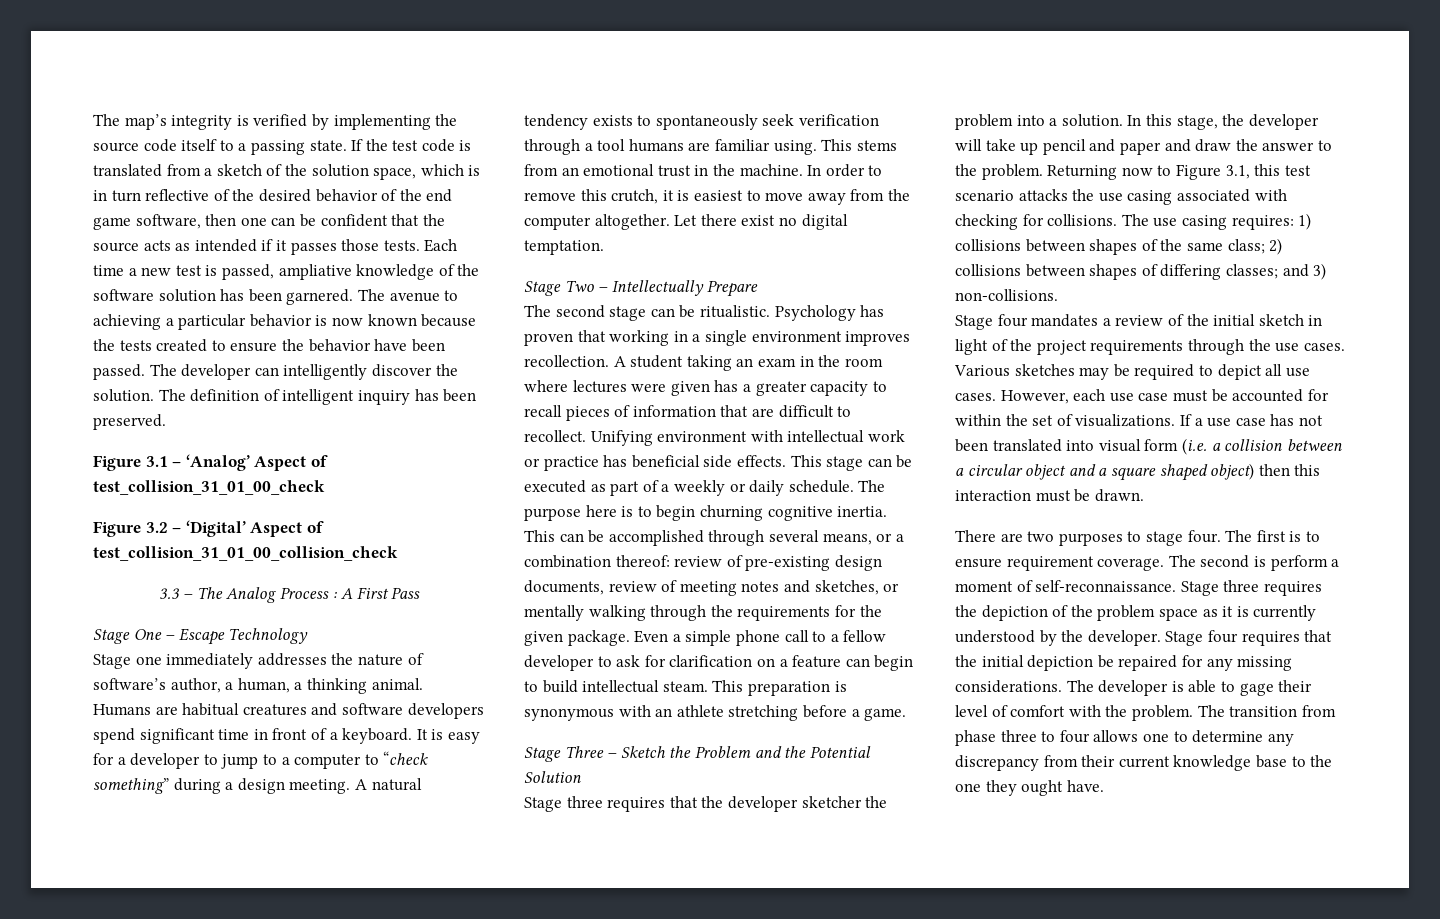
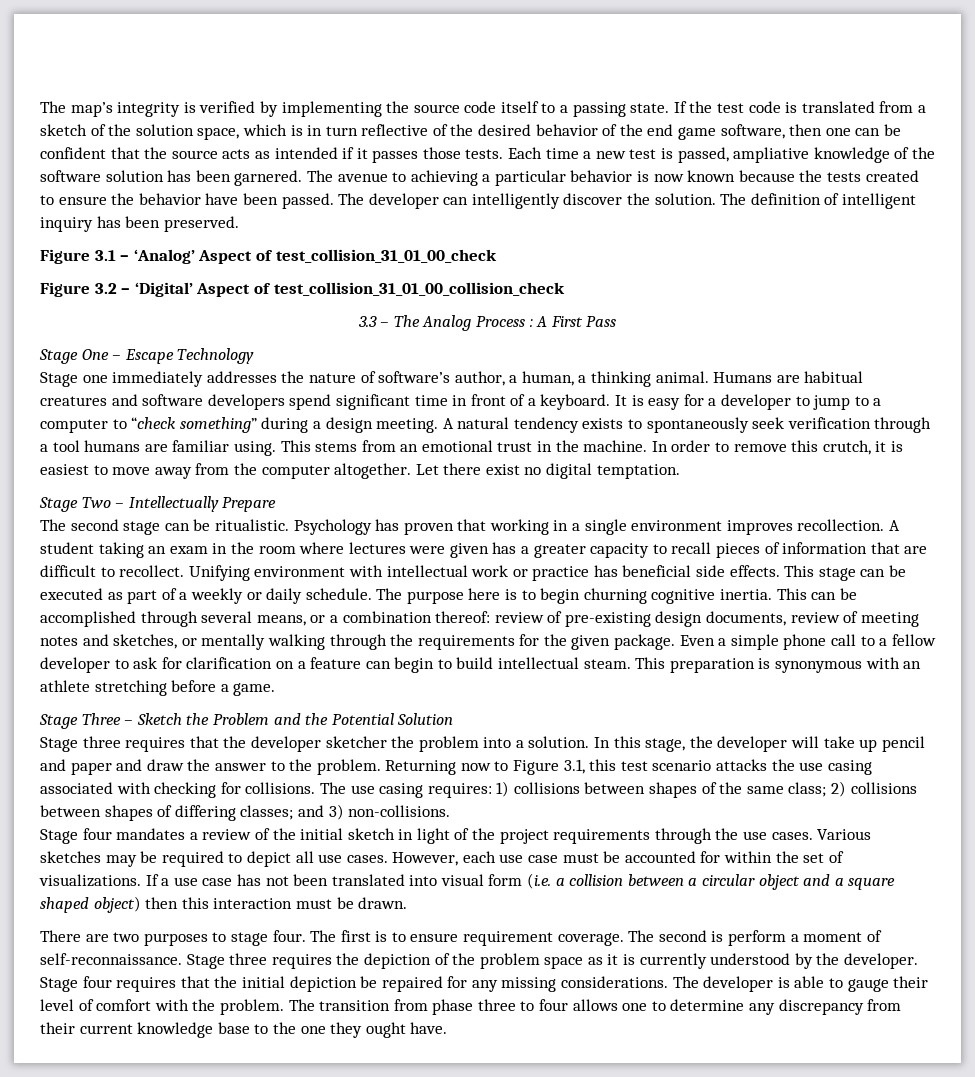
[1239,683,1274,696] gage -> [847,979,889,992] gauge

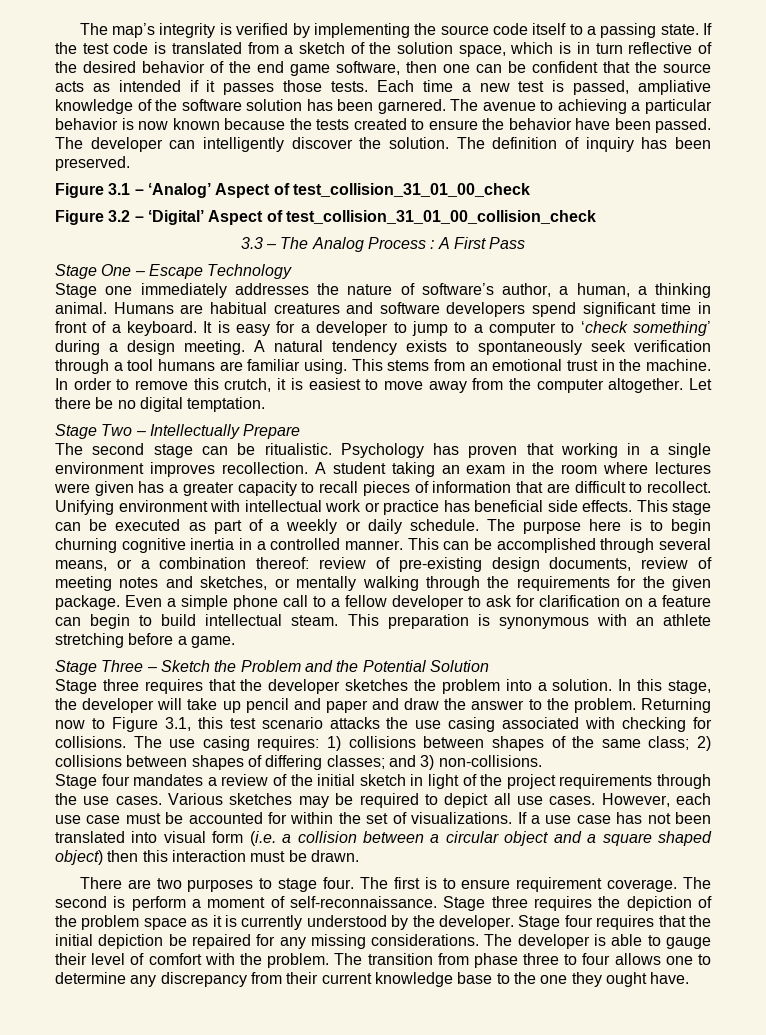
[842,193,917,209] intelligent -> (580, 143) none
[131,417,257,433] “check something” -> [580,321,712,336] ‘check something’
[485,464,520,475] exist -> [95,397,114,409] be
[720,589,773,600] inertia. -> [190,538,403,550] inertia in a controlled manner.
[325,736,387,748] sketcher -> [345,679,409,691] sketches

